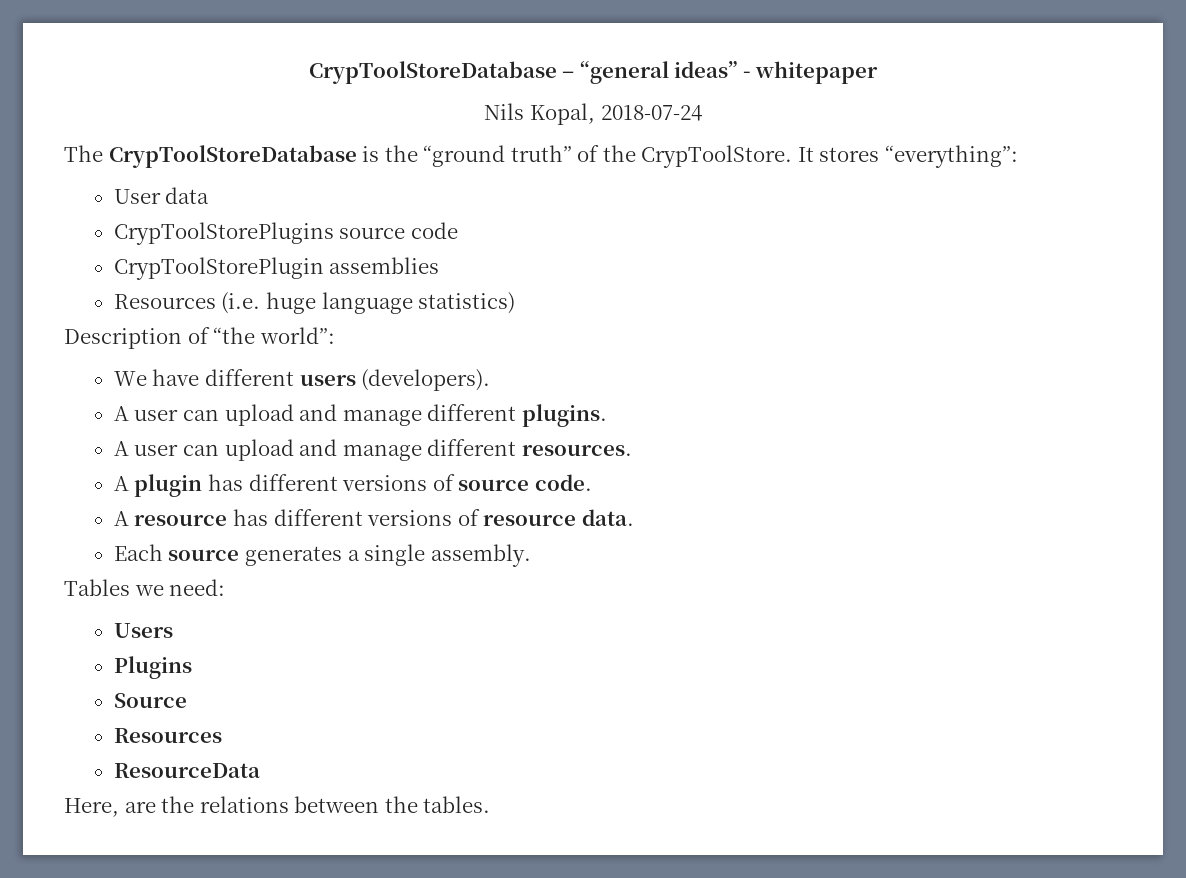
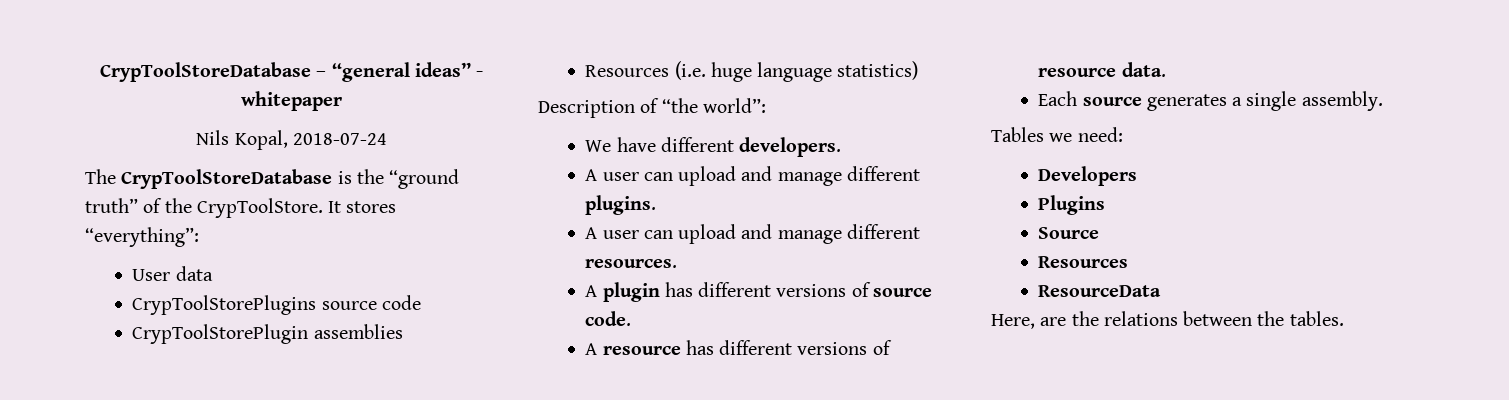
[299,369,491,391] users (developers). -> [739,137,842,157] developers.
[113,623,173,638] Users -> [1038,166,1138,186] Developers

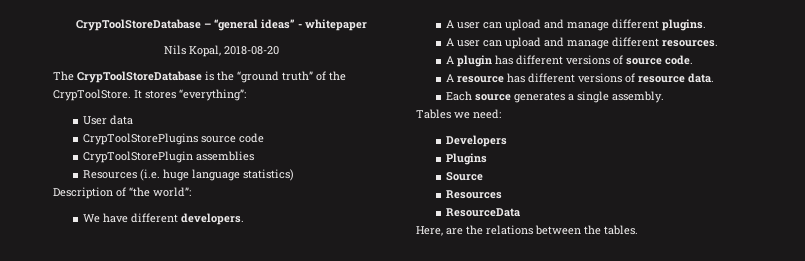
[292,133,387,145] 2018-07-24 -> [223,46,279,55] 2018-08-20

